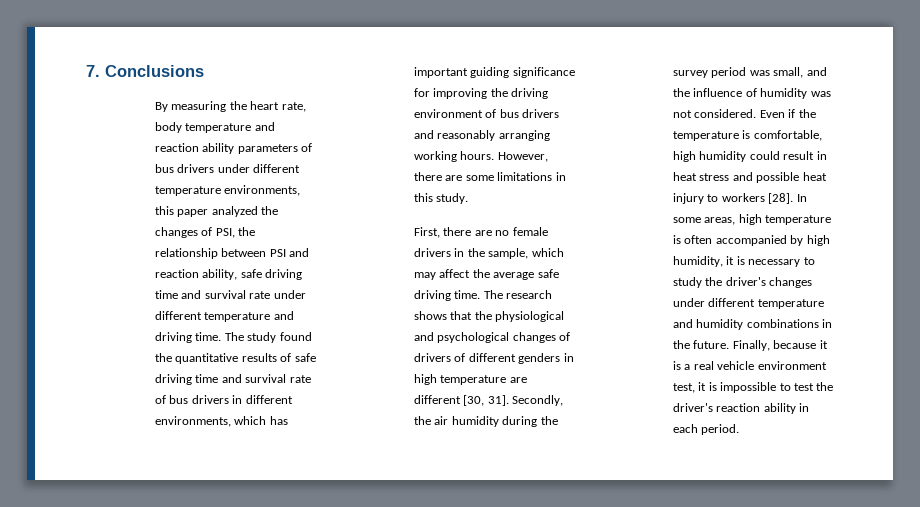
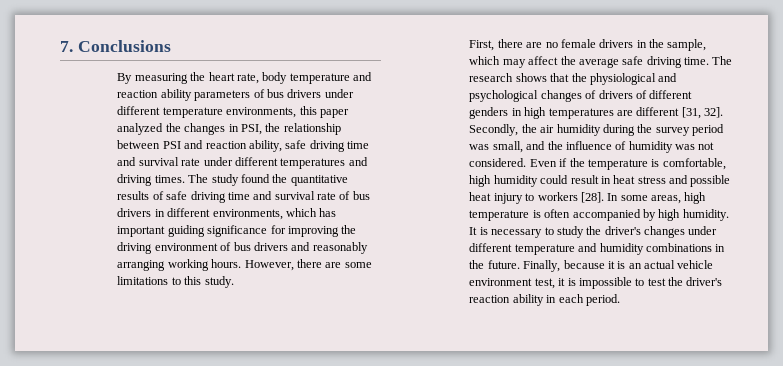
[201,227,213,236] of -> [228,124,239,132] in
[204,312,271,322] temperature -> [280,158,346,169] temperatures
[195,332,222,341] time. -> [154,175,185,183] times.
[555,172,566,181] in -> [171,277,181,285] to
[440,375,507,385] temperature -> [548,108,614,119] temperatures
[463,395,509,406] [30, 31]. -> [681,107,724,119] [31, 32].
[673,256,735,267] humidity, it -> [682,209,729,221] [469,227,478,235] humidity. It
[684,361,714,370] a real -> [628,260,676,269] an actual

